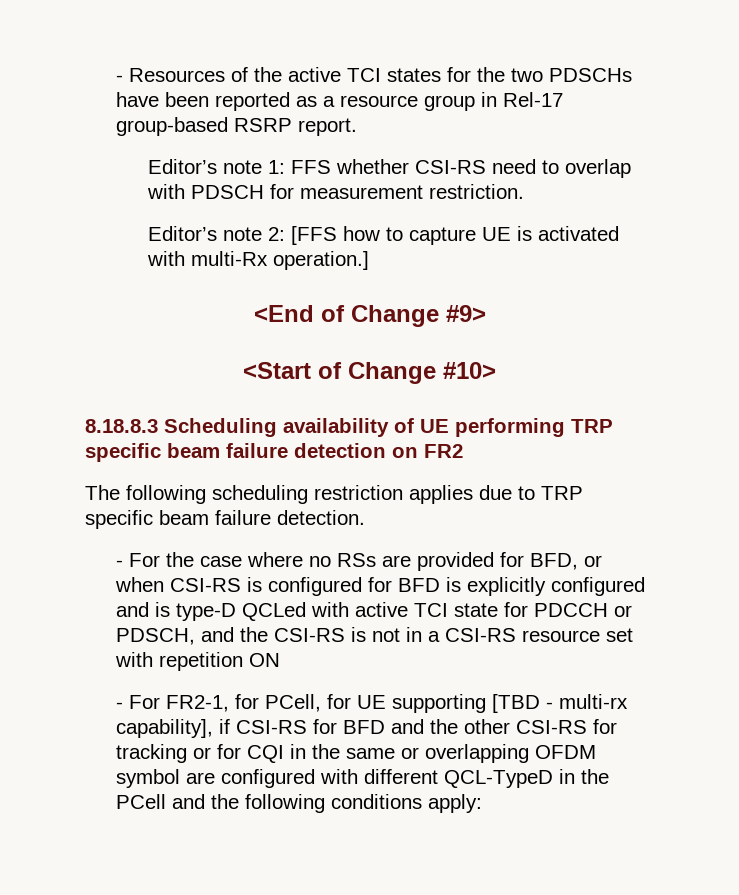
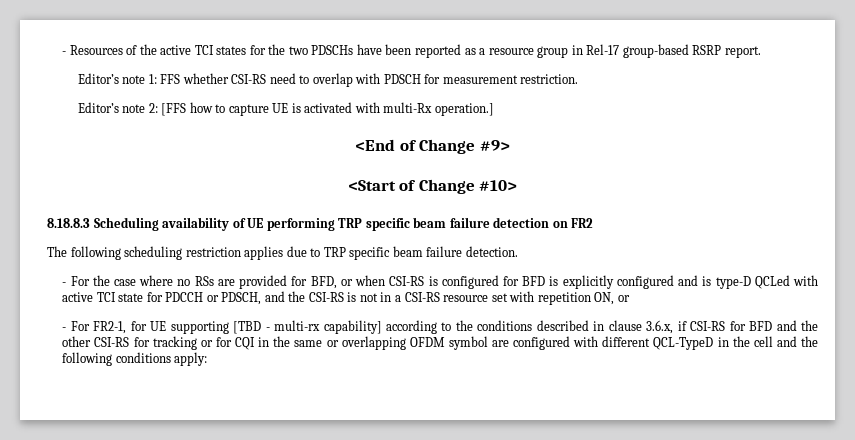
[249,653,281,667] ON -> [594,292,630,305] ON, or
[265,694,352,712] PCell, for -> (147, 326) none
[116,719,214,738] capability], -> [323,320,674,334] capability] according to the conditions described in clause 3.6.x,
[116,794,167,809] PCell -> [753,336,773,347] cell

